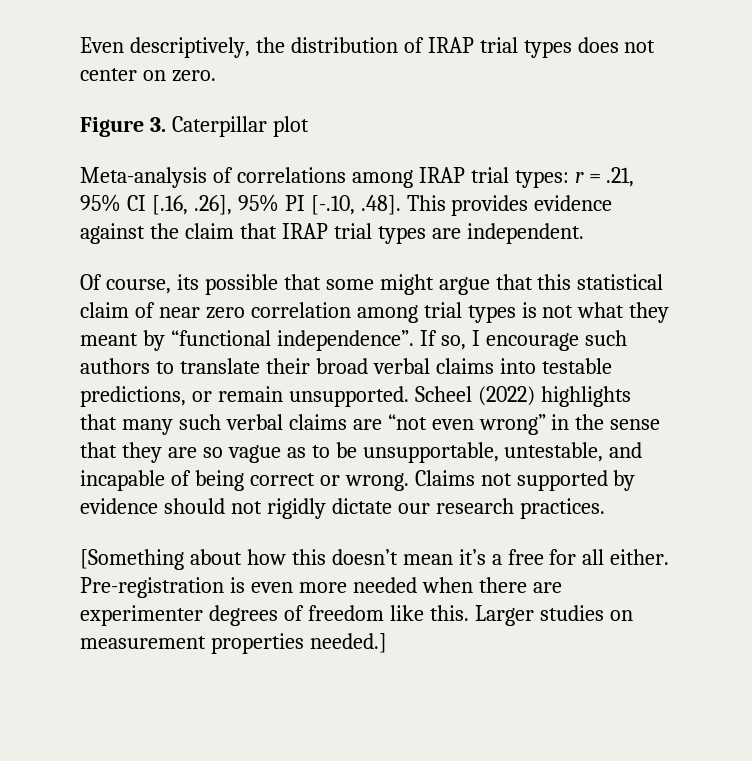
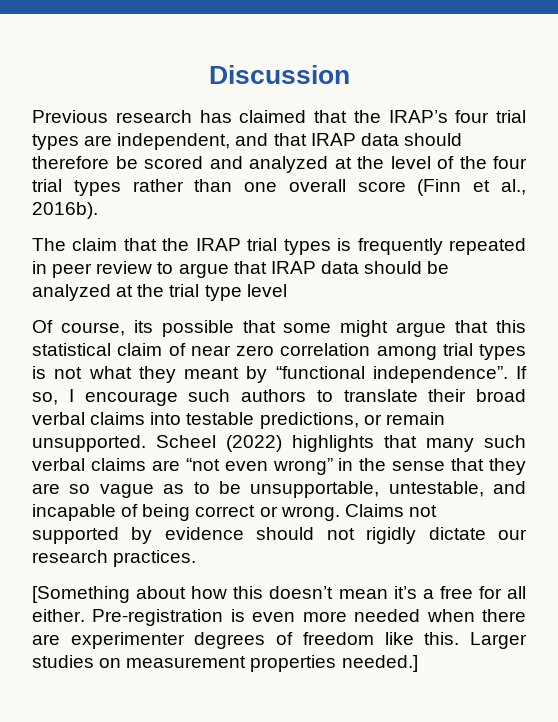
[80,37,656,58] [80,68,216,82] [80,116,309,137] [80,167,635,188] [80,194,613,216] [80,223,584,244] Even descriptively, the distribution of IRAP trial types does not center on zero. // Figure 3. Caterpillar plot // Meta-analysis of correlations among IRAP trial types: r = .21, 95% CI [.16, .26], 95% PI [-.10, .48]. This provides evidence against the claim that IRAP trial types are independent. -> [208,65,350,84] [32,110,526,123] [32,133,462,150] [32,156,527,173] [32,179,526,196] [32,202,98,219] [32,238,527,255] [32,261,450,278] [32,284,287,301] Discussion // Previous research has claimed that the IRAP’s four trial types are independent, and that IRAP data should therefore be scored and analyzed at the level of the four trial types rather than one overall score (Finn et al., 2016b). // The claim that the IRAP trial types is frequently repeated in peer review to argue that IRAP data should be analyzed at the trial type level

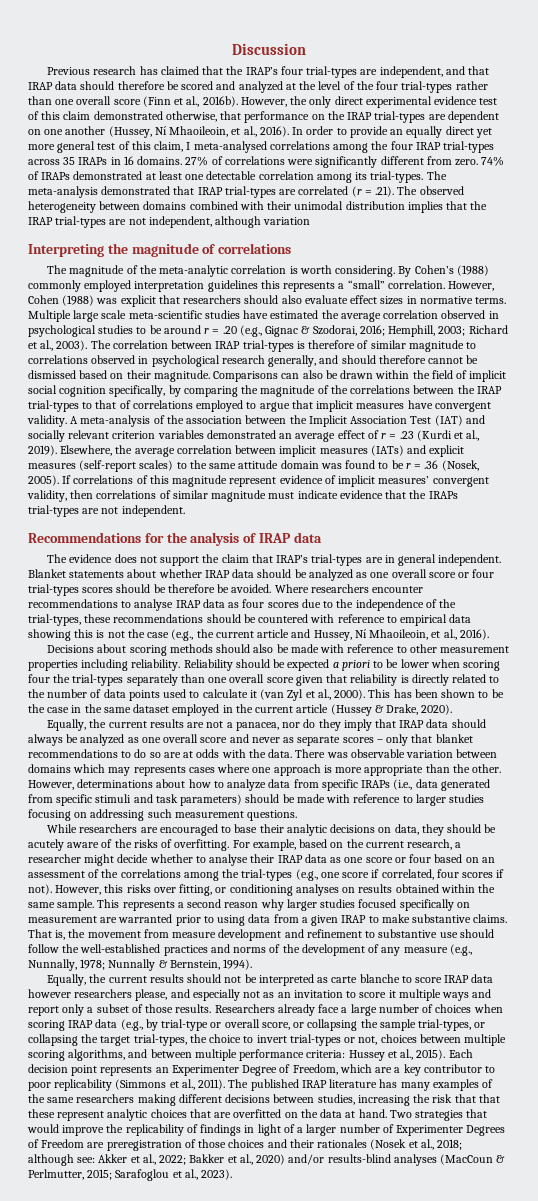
[496,110,526,123] [32,134,79,150] trial types -> [306,66,358,78] trial-types
[32,179,121,196] trial types -> [401,81,453,93] trial-types
[32,238,527,255] [32,261,267,278] // The claim that the IRAP trial types is frequently repeated in peer review to argue that -> [240,96,498,108] [28,111,499,123] [28,126,492,138] [28,141,495,153] [28,156,505,168] [28,171,447,183] [28,186,464,198] [28,201,488,213] [28,216,311,228] [28,243,292,257] [47,265,489,277] [28,280,495,292] [28,295,507,307] [28,310,499,322] [28,325,508,337] [28,340,477,352] [28,355,479,367] [28,370,507,382] [28,385,502,397] [28,400,491,412] [27,415,485,427] [28,430,480,442] [28,445,465,457] [28,460,479,472] [28,475,489,487] [27,490,458,502] [28,505,185,517] [28,532,322,546] [47,554,502,566] [28,569,202,578] However, the only direct experimental evidence test of this claim demonstrated otherwise, that performance on the IRAP trial-types are dependent on one another (Hussey, Ní Mhaoileoin, et al., 2016). In order to provide an equally direct yet more general test of this claim, I meta-analysed correlations among the four IRAP trial-types across 35 IRAPs in 16 domains. 27% of correlations were significantly different from zero. 74% of IRAPs demonstrated at least one detectable correlation among its trial-types. The meta-analysis demonstrated that IRAP trial-types are correlated (r = .21). The observed heterogeneity between domains combined with their unimodal distribution implies that the IRAP trial-types are not independent, although variation // Interpreting the magnitude of correlations // The magnitude of the meta-analytic correlation is worth considering. By Cohen’s (1988) commonly employed interpretation guidelines this represents a “small” correlation. However, Cohen (1988) was explicit that researchers should also evaluate effect sizes in normative terms. Multiple large scale meta-scientific studies have estimated the average correlation observed in psychological studies to be around r = .20 (e.g., Gignac & Szodorai, 2016; Hemphill, 2003; Richard et al., 2003). The correlation between IRAP trial-types is therefore of similar magnitude to correlations observed in psychological research generally, and should therefore cannot be dismissed based on their magnitude. Comparisons can also be drawn within the field of implicit social cognition specifically, by comparing the magnitude of the correlations between the IRAP trial-types to that of correlations employed to argue that implicit measures have convergent validity. A meta-analysis of the association between the Implicit Association Test (IAT) and socially relevant criterion variables demonstrated an average effect of r = .23 (Kurdi et al., 2019). Elsewhere, the average correlation between implicit measures (IATs) and explicit measures (self-report scales) to the same attitude domain was found to be r = .36 (Nosek, 2005). If correlations of this magnitude represent evidence of implicit measures’ convergent validity, then correlations of similar magnitude must indicate evidence that the IRAPs trial-types are not independent. // Recommendations for the analysis of IRAP data // The evidence does not support the claim that IRAP’s trial-types are in general independent. Blanket statements about whether
[116,284,287,301] [32,320,527,337] [32,343,526,360] [32,366,527,383] [32,389,526,406] [32,412,445,429] [32,435,526,452] [32,458,526,475] [32,481,526,498] [32,504,437,521] [32,527,527,544] [32,550,197,567] [32,586,527,603] [32,609,526,626] [32,632,527,649] [32,655,418,672] at the trial type level // Of course, its possible that some might argue that this statistical claim of near zero correlation among trial types is not what they meant by “functional independence”. If so, I encourage such authors to translate their broad verbal claims into testable predictions, or remain unsupported. Scheel (2022) highlights that many such verbal claims are “not even wrong” in the sense that they are so vague as to be unsupportable, untestable, and incapable of being correct or wrong. Claims not supported by evidence should not rigidly dictate our research practices. // [Something about how this doesn’t mean it’s a free for all either. Pre-registration is even more needed when there are experimenter degrees of freedom like this. Larger studies on measurement properties needed.] -> [356,569,495,578] [28,584,424,596] [28,599,457,611] [28,614,472,626] [28,629,489,641] [47,644,509,656] [28,659,501,671] [28,674,500,686] [28,689,504,701] [28,704,453,716] [47,719,486,731] [28,734,473,746] [28,749,498,758] [28,764,502,776] [28,779,490,791] [28,794,485,806] [28,809,298,821] [47,824,497,836] [28,839,462,851] [28,854,495,866] [28,869,505,881] [28,884,496,896] [28,899,470,911] [28,914,508,926] [28,929,494,941] [28,944,472,956] [28,959,253,971] [47,974,494,986] [28,989,492,1001] [28,1004,503,1016] [28,1019,486,1031] [28,1034,507,1046] [28,1049,473,1061] [28,1064,496,1076] [28,1079,494,1091] [28,1094,500,1106] [28,1109,488,1121] [27,1124,506,1136] [28,1139,463,1151] [28,1154,506,1166] [28,1169,233,1181] as one overall score or four trial-types scores should be therefore be avoided. Where researchers encounter recommendations to analyse IRAP data as four scores due to the independence of the trial-types, these recommendations should be countered with reference to empirical data showing this is not the case (e.g., the current article and Hussey, Ní Mhaoileoin, et al., 2016). // Decisions about scoring methods should also be made with reference to other measurement properties including reliability. Reliability should be expected a priori to be lower when scoring four the trial-types separately than one overall score given that reliability is directly related to the number of data points used to calculate it (van Zyl et al., 2000). This has been shown to be the case in the same dataset employed in the current article (Hussey & Drake, 2020). // Equally, the current results are not a panacea, nor do they imply that IRAP data should always be analyzed as one overall score and never as separate scores – only that blanket recommendations to do so are at odds with the data. There was observable variation between domains which may represents cases where one approach is more appropriate than the other. However, determinations about how to analyze data from specific IRAPs (i.e., data generated from specific stimuli and task parameters) should be made with reference to larger studies focusing on addressing such measurement questions. // While researchers are encouraged to base their analytic decisions on data, they should be acutely aware of the risks of overfitting. For example, based on the current research, a researcher might decide whether to analyse their IRAP data as one score or four based on an assessment of the correlations among the trial-types (e.g., one score if correlated, four scores if not). However, this risks over fitting, or conditioning analyses on results obtained within the same sample. This represents a second reason why larger studies focused specifically on measurement are warranted prior to using data from a given IRAP to make substantive claims. That is, the movement from measure development and refinement to substantive use should follow the well-established practices and norms of the development of any measure (e.g., Nunnally, 1978; Nunnally & Bernstein, 1994). // Equally, the current results should not be interpreted as carte blanche to score IRAP data however researchers please, and especially not as an invitation to score it multiple ways and report only a subset of those results. Researchers already face a large number of choices when scoring IRAP data (e.g., by trial-type or overall score, or collapsing the sample trial-types, or collapsing the target trial-types, the choice to invert trial-types or not, choices between multiple scoring algorithms, and between multiple performance criteria: Hussey et al., 2015). Each decision point represents an Experimenter Degree of Freedom, which are a key contributor to poor replicability (Simmons et al., 2011). The published IRAP literature has many examples of the same researchers making different decisions between studies, increasing the risk that that these represent analytic choices that are overfitted on the data at hand. Two strategies that would improve the replicability of findings in light of a larger number of Experimenter Degrees of Freedom are preregistration of those choices and their rationales (Nosek et al., 2018; although see: Akker et al., 2022; Bakker et al., 2020) and/or results-blind analyses (MacCoun & Perlmutter, 2015; Sarafoglou et al., 2023).

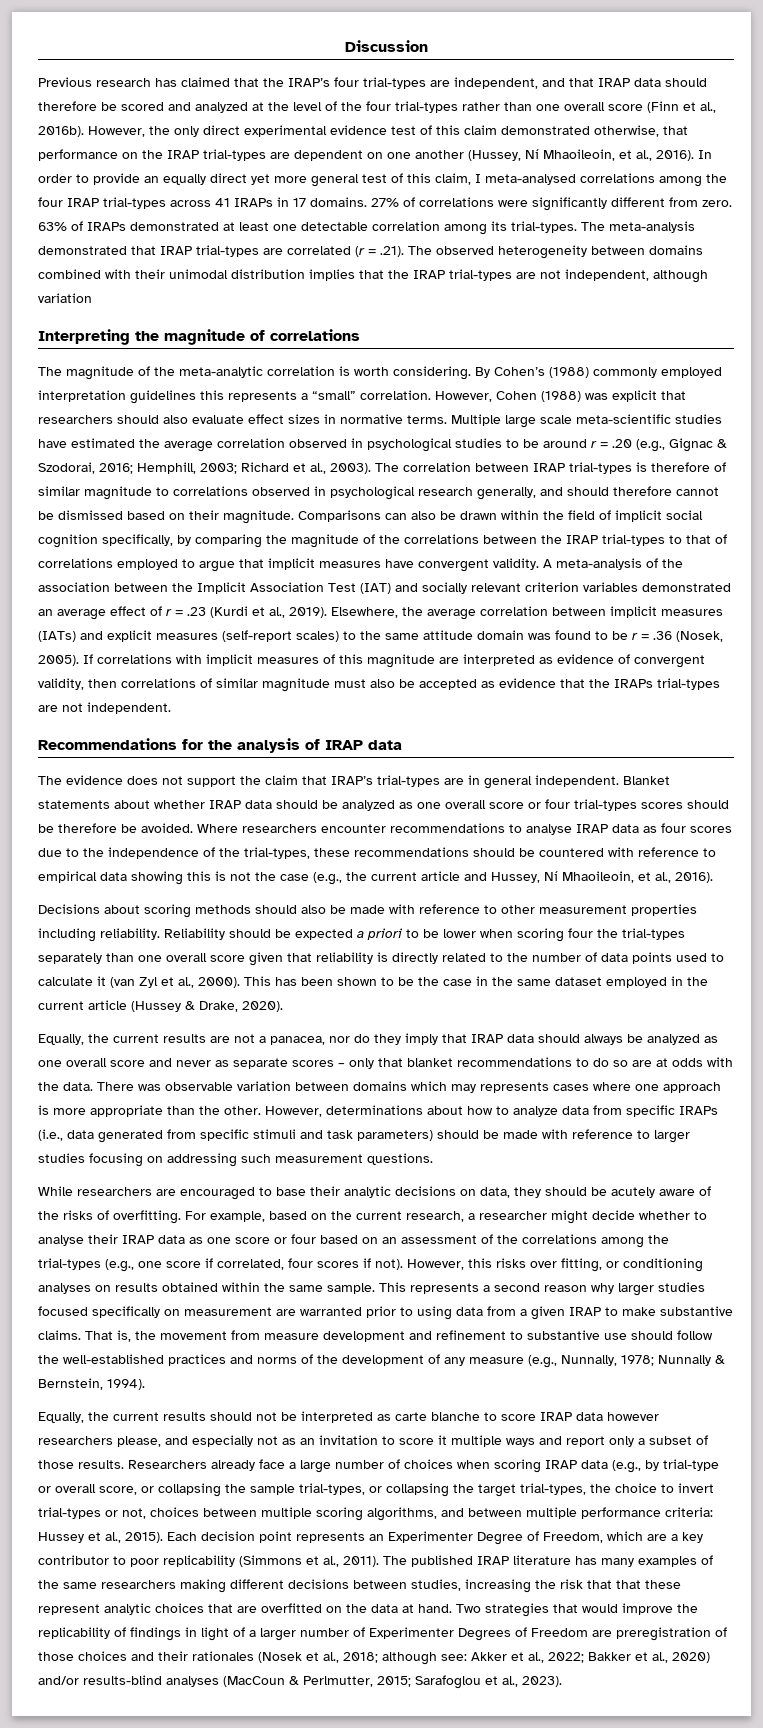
[63,157,76,165] 35 -> [215,198,230,207] 41
[123,156,134,165] 16 -> [293,198,306,207] 17
[481,156,505,166] 74% -> [38,222,67,231] 63%
[136,475,430,487] of this magnitude represent evidence of implicit measures’ -> [176,654,630,668] with implicit measures of this magnitude are interpreted as evidence of
[297,490,338,499] indicate -> [370,679,495,690] also be accepted as

